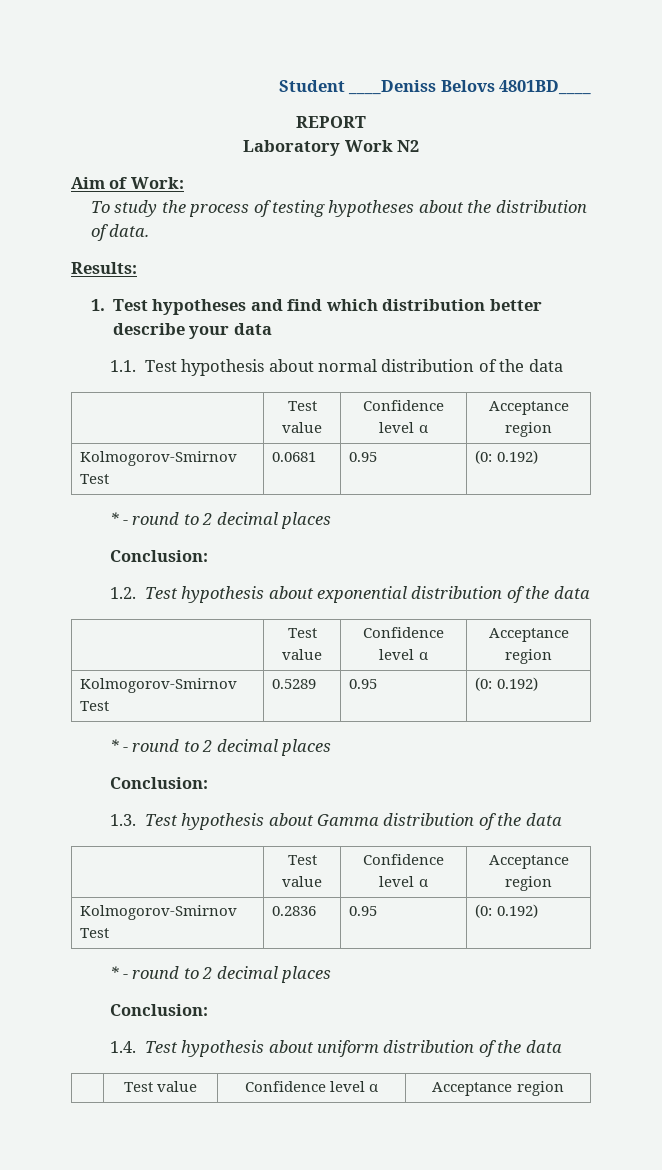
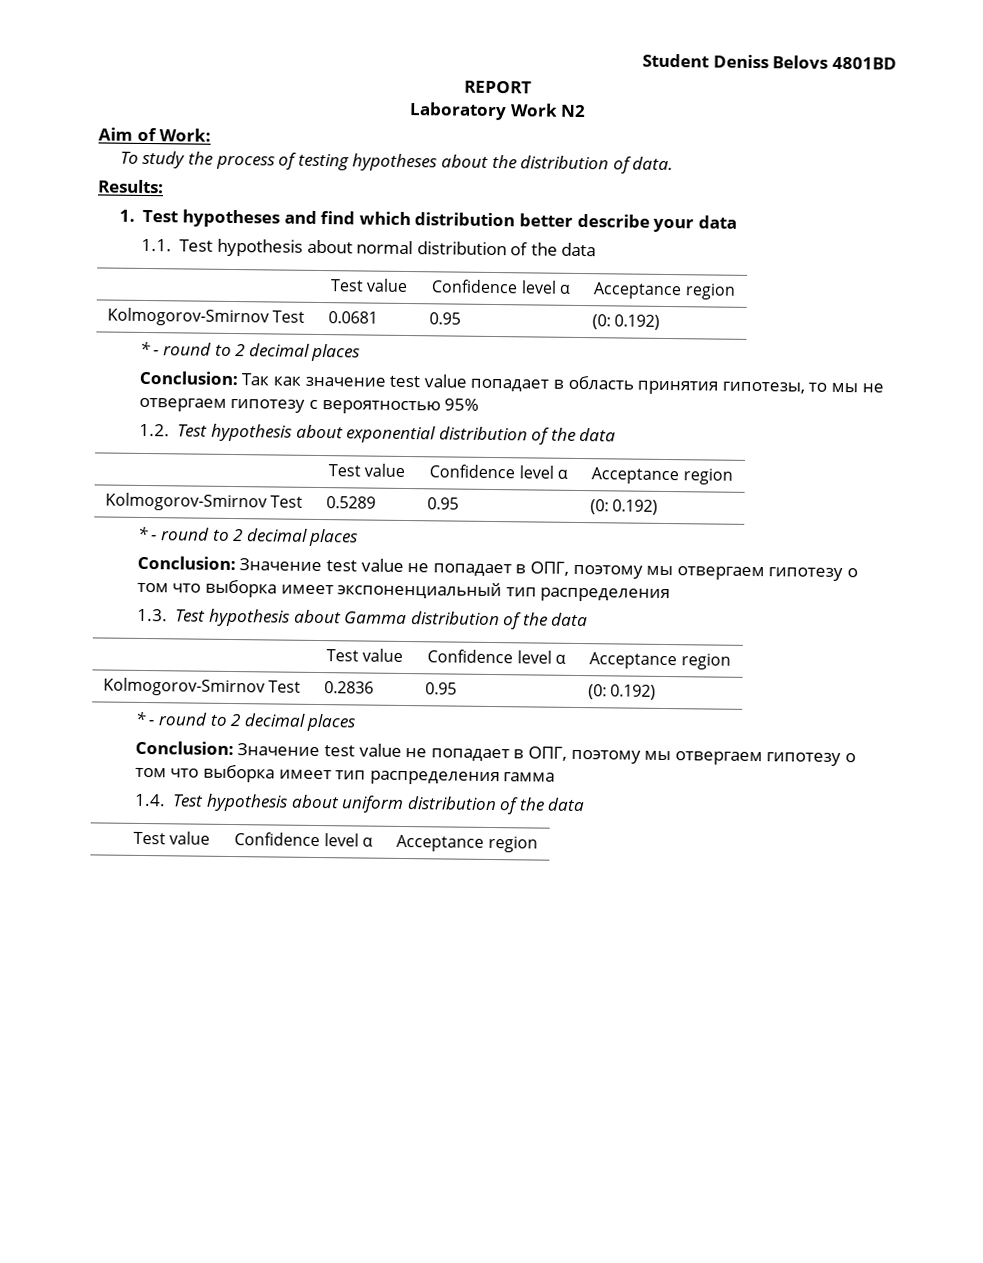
[348,80,591,95] ____Deniss Belovs 4801BD____ -> [712,54,898,70] Deniss Belovs 4801BD
(209, 556) none -> [241,373,884,395] [138,397,480,415] Так как значение test value попадает в область принятия гипотезы, то мы не отвергаем гипотезу с вероятностью 95%
(209, 783) none -> [239,558,858,582] [136,579,671,603] Значение test value не попадает в ОПГ, поэтому мы отвергаем гипотезу о том что выборка имеет экспоненциальный тип распределения
(209, 1010) none -> [237,743,856,767] [134,764,556,786] Значение test value не попадает в ОПГ, поэтому мы отвергаем гипотезу о том что выборка имеет тип распределения гамма

